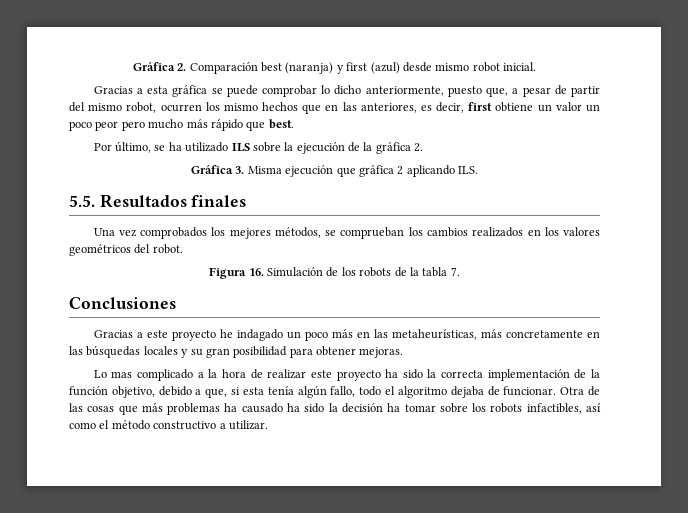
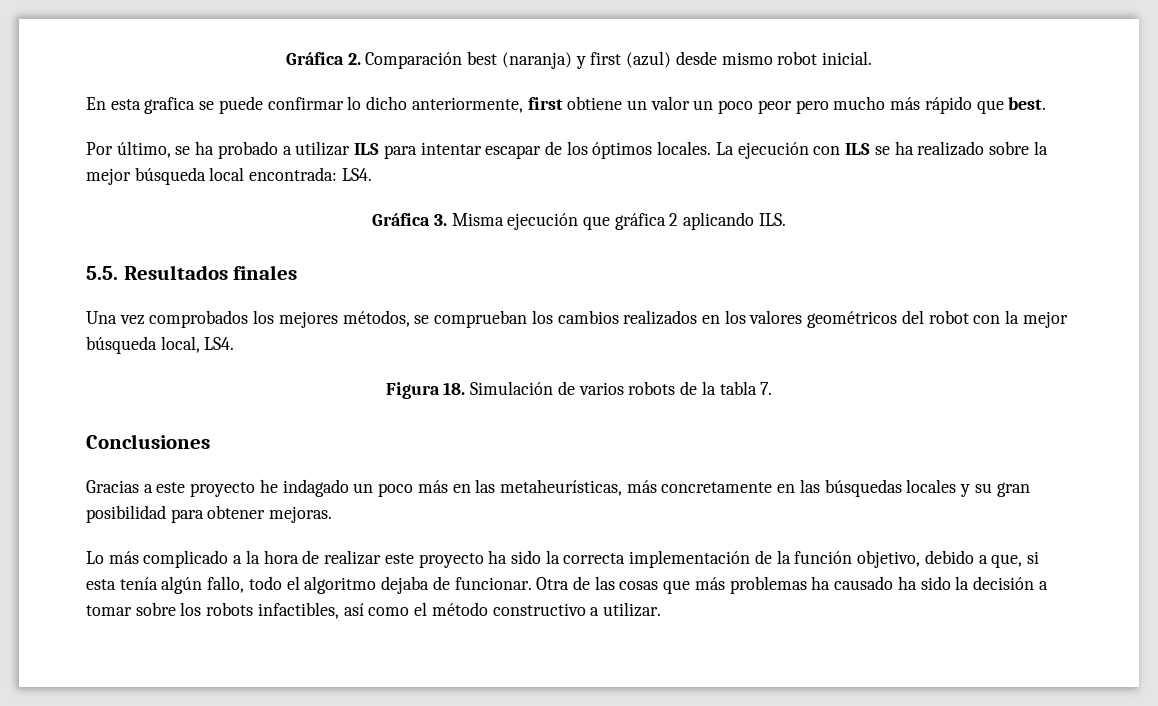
[93,85,208,97] Gracias a esta gráfica -> [86,97,196,114] En esta grafica
[262,85,318,97] comprobar -> [267,97,344,110] confirmar
[447,85,601,97] [69,102,465,114] puesto que, a pesar de partir del mismo robot, ocurren los mismo hechos que en las anteriores, es decir, -> (523, 105) none
[185,142,424,154] utilizado ILS sobre la ejecución de la gráfica 2. -> [217,141,1048,159] [86,167,372,185] probado a utilizar ILS para intentar escapar de los óptimos locales. La ejecución con ILS se ha realizado sobre la mejor búsqueda local encontrada: LS4.
[152,244,183,254] robot. -> [928,310,1068,328] [86,336,235,354] robot con la mejor búsqueda local, LS4.
[248,268,264,276] 16. -> [443,382,466,395] 18.
[341,267,356,276] los -> [578,382,624,395] varios
[111,371,133,378] mas -> [108,551,139,564] más
[387,403,401,412] ha -> [1038,581,1048,590] a

